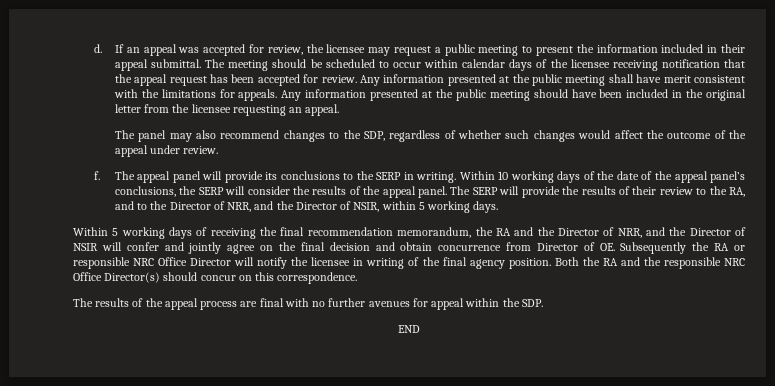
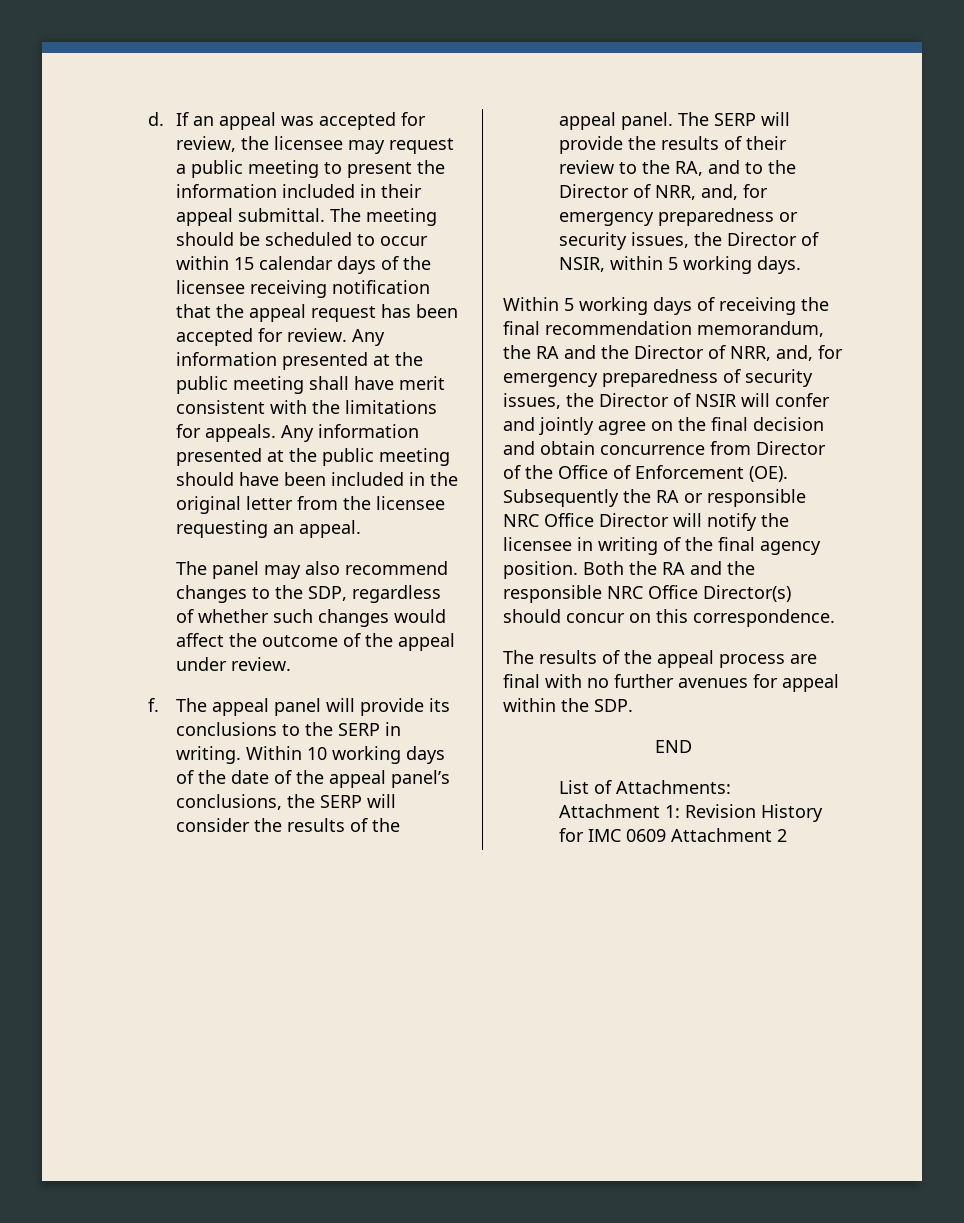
(459, 63) none -> [234,257,255,270] 15
[254,201,274,210] and -> [701,184,769,200] [559,208,799,226] [559,232,690,250] and, for emergency preparedness or security issues,
[645,227,665,236] and -> [776,345,843,361] [503,369,813,387] [503,393,561,409] and, for emergency preparedness of security issues,
[599,243,615,251] OE. -> [525,465,788,482] the Office of Enforcement (OE).
(420, 329) none -> [559,780,732,794] [559,804,824,822] [559,828,788,842] // List of Attachments: // Attachment 1: Revision History for IMC 0609 Attachment 2

